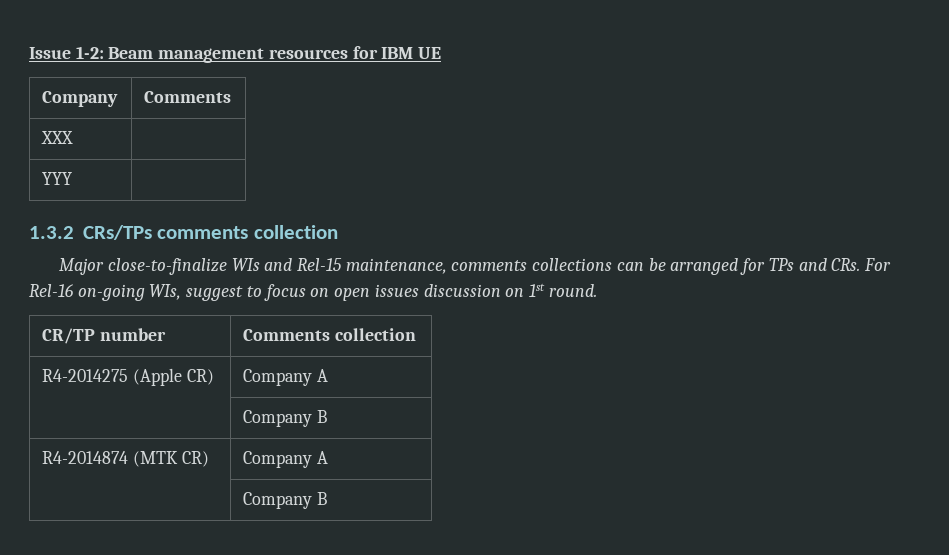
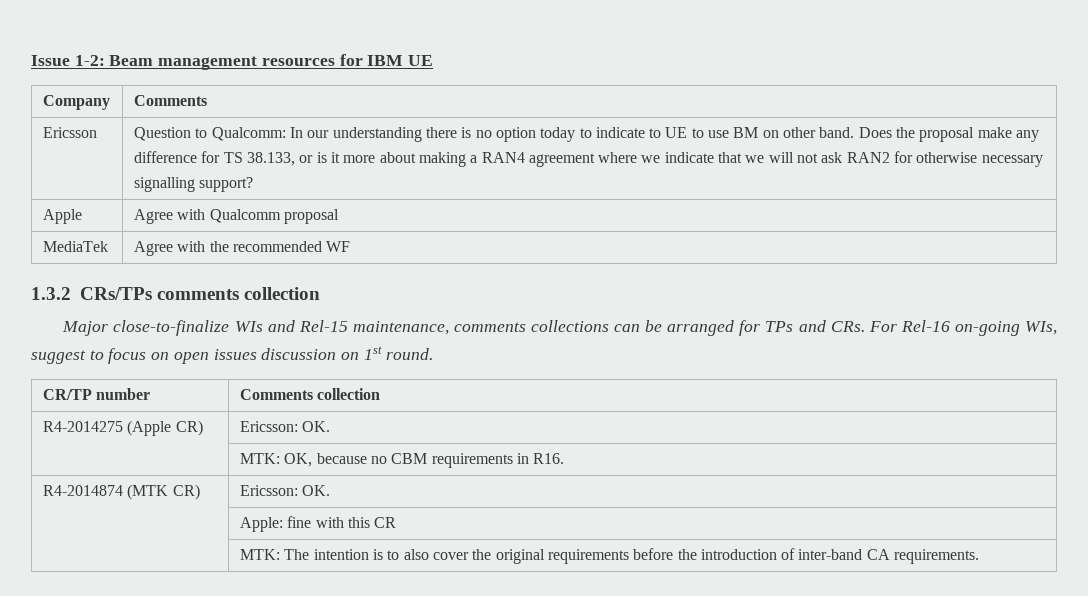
[41,131,74,144] [42,172,73,185] XXX | // YYY | -> [42,127,97,138] [133,127,1039,142] [133,151,1043,167] [133,177,254,192] [42,209,82,224] [133,209,339,224] [42,241,108,252] [133,241,351,256] Ericsson | Question to Qualcomm: In our understanding there is no option today to indicate to UE to use BM on other band. Does the proposal make any difference for TS 38.133, or is it more about making a RAN4 agreement where we indicate that we will not ask RAN2 for otherwise necessary signalling support? // Apple | Agree with Qualcomm proposal // MediaTek | Agree with the recommended WF
[243,369,328,386] [243,410,327,427] [42,451,209,467] [243,451,328,468] [243,492,327,509] Company A // | Company B // R4-2014874 (MTK CR) | Company A // | Company B -> [239,421,331,432] [239,453,565,468] [42,484,200,500] [239,485,331,496] [239,516,397,532] [239,548,980,564] Ericsson: OK. // | MTK: OK, because no CBM requirements in R16. // R4-2014874 (MTK CR) | Ericsson: OK. // | Apple: fine with this CR // | MTK: The intention is to also cover the original requirements before the introduction of inter-band CA requirements.

